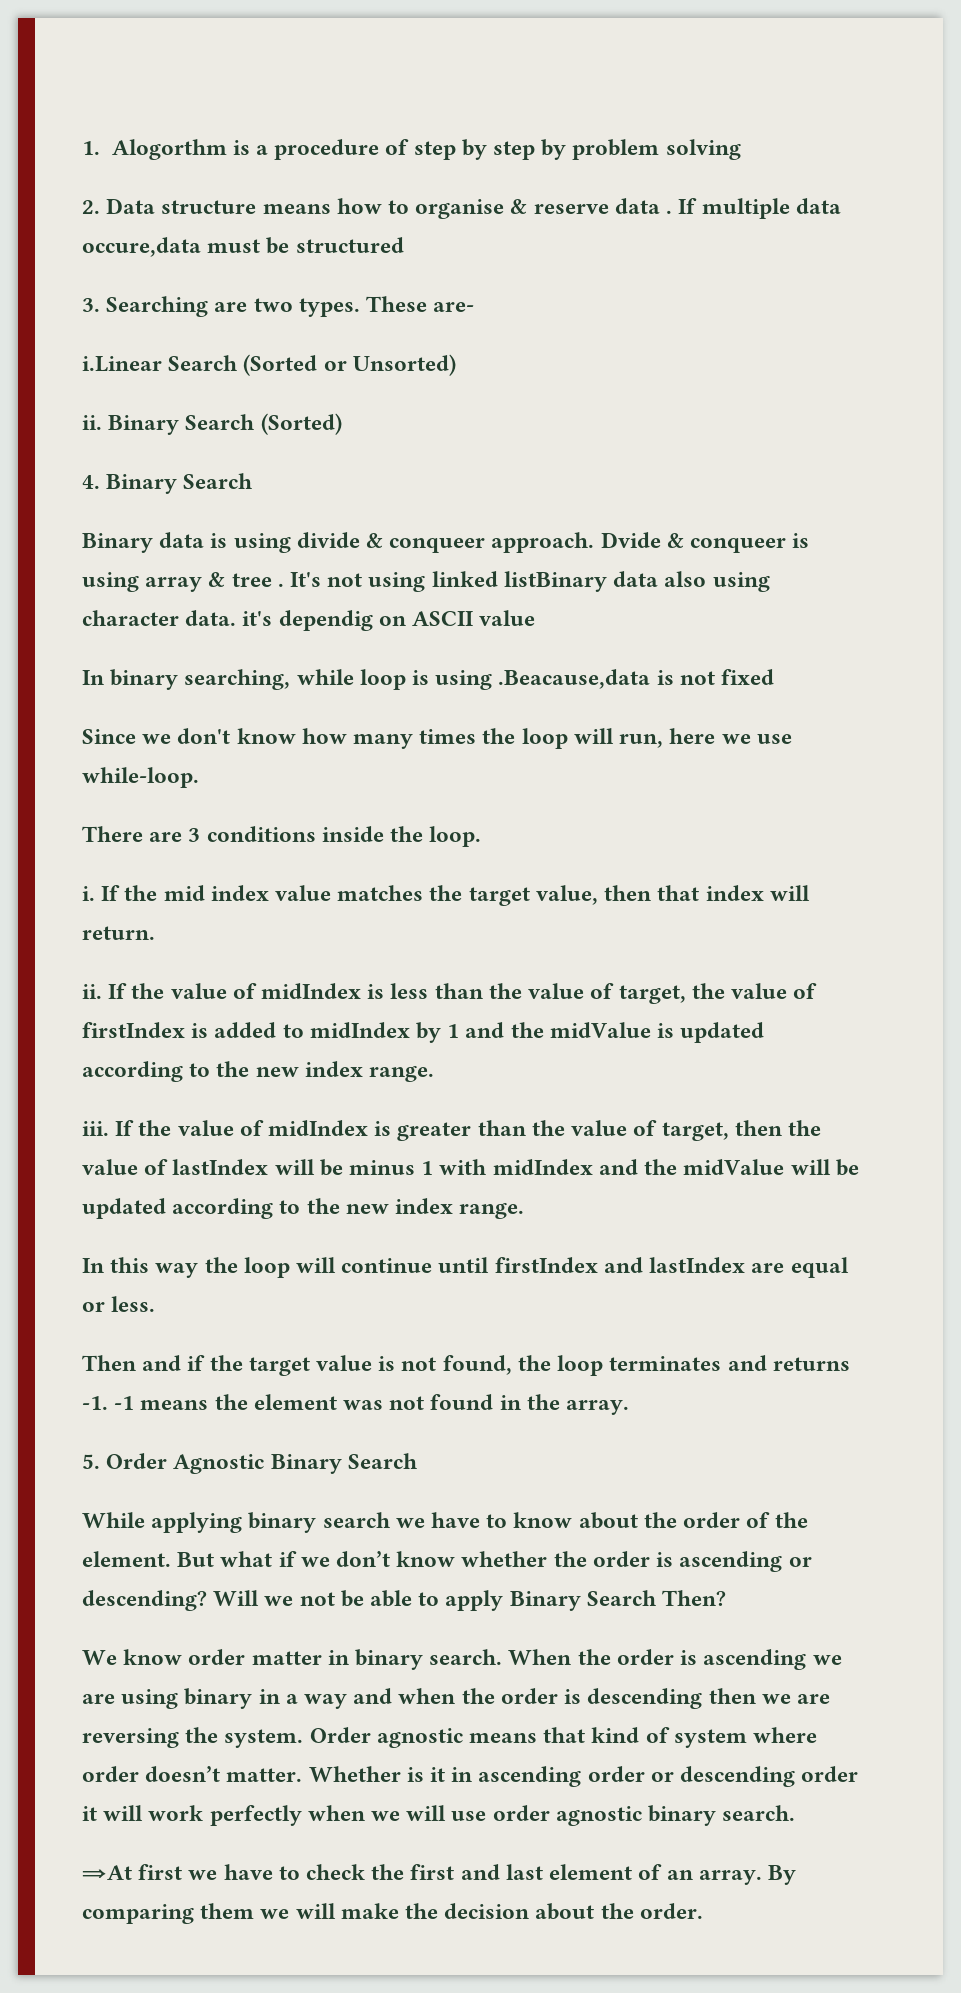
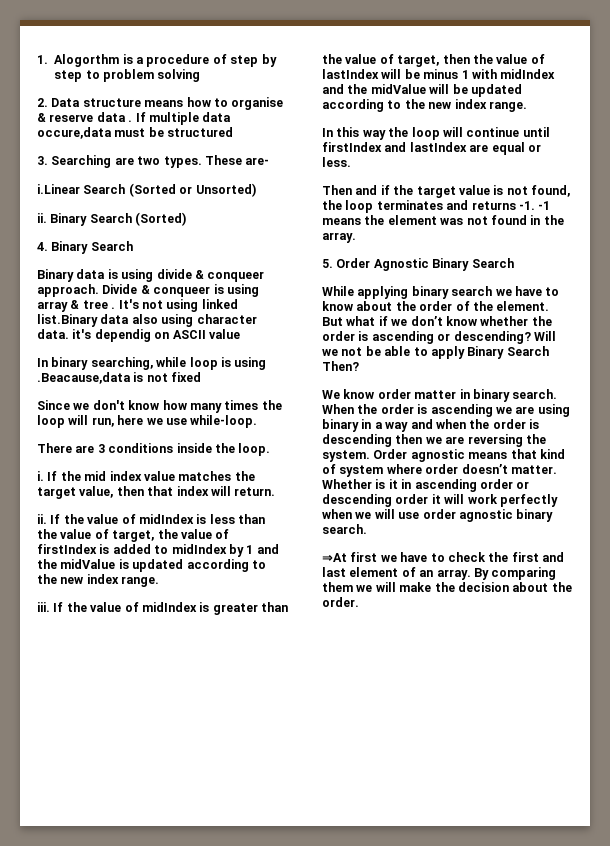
[541,139,567,160] by -> [85,70,100,79] to
[600,532,661,548] Dvide -> [102,284,138,294] Divide
[503,571,607,592] listBinary -> [37,314,98,327] list.Binary

